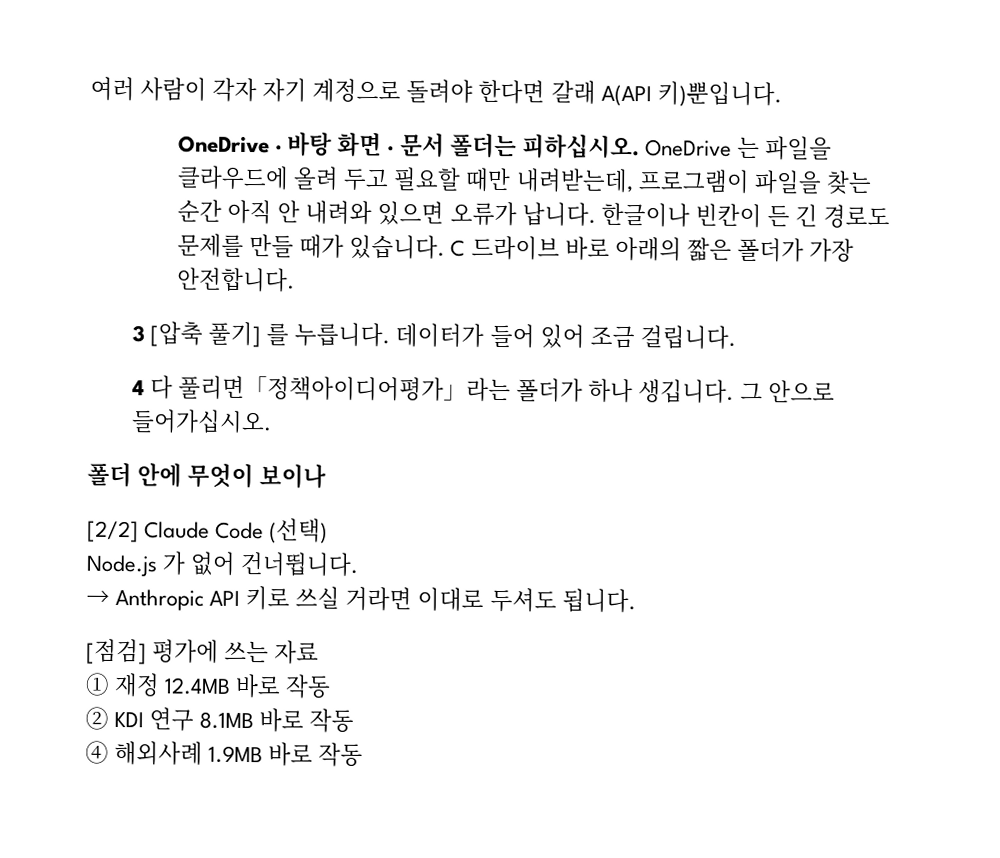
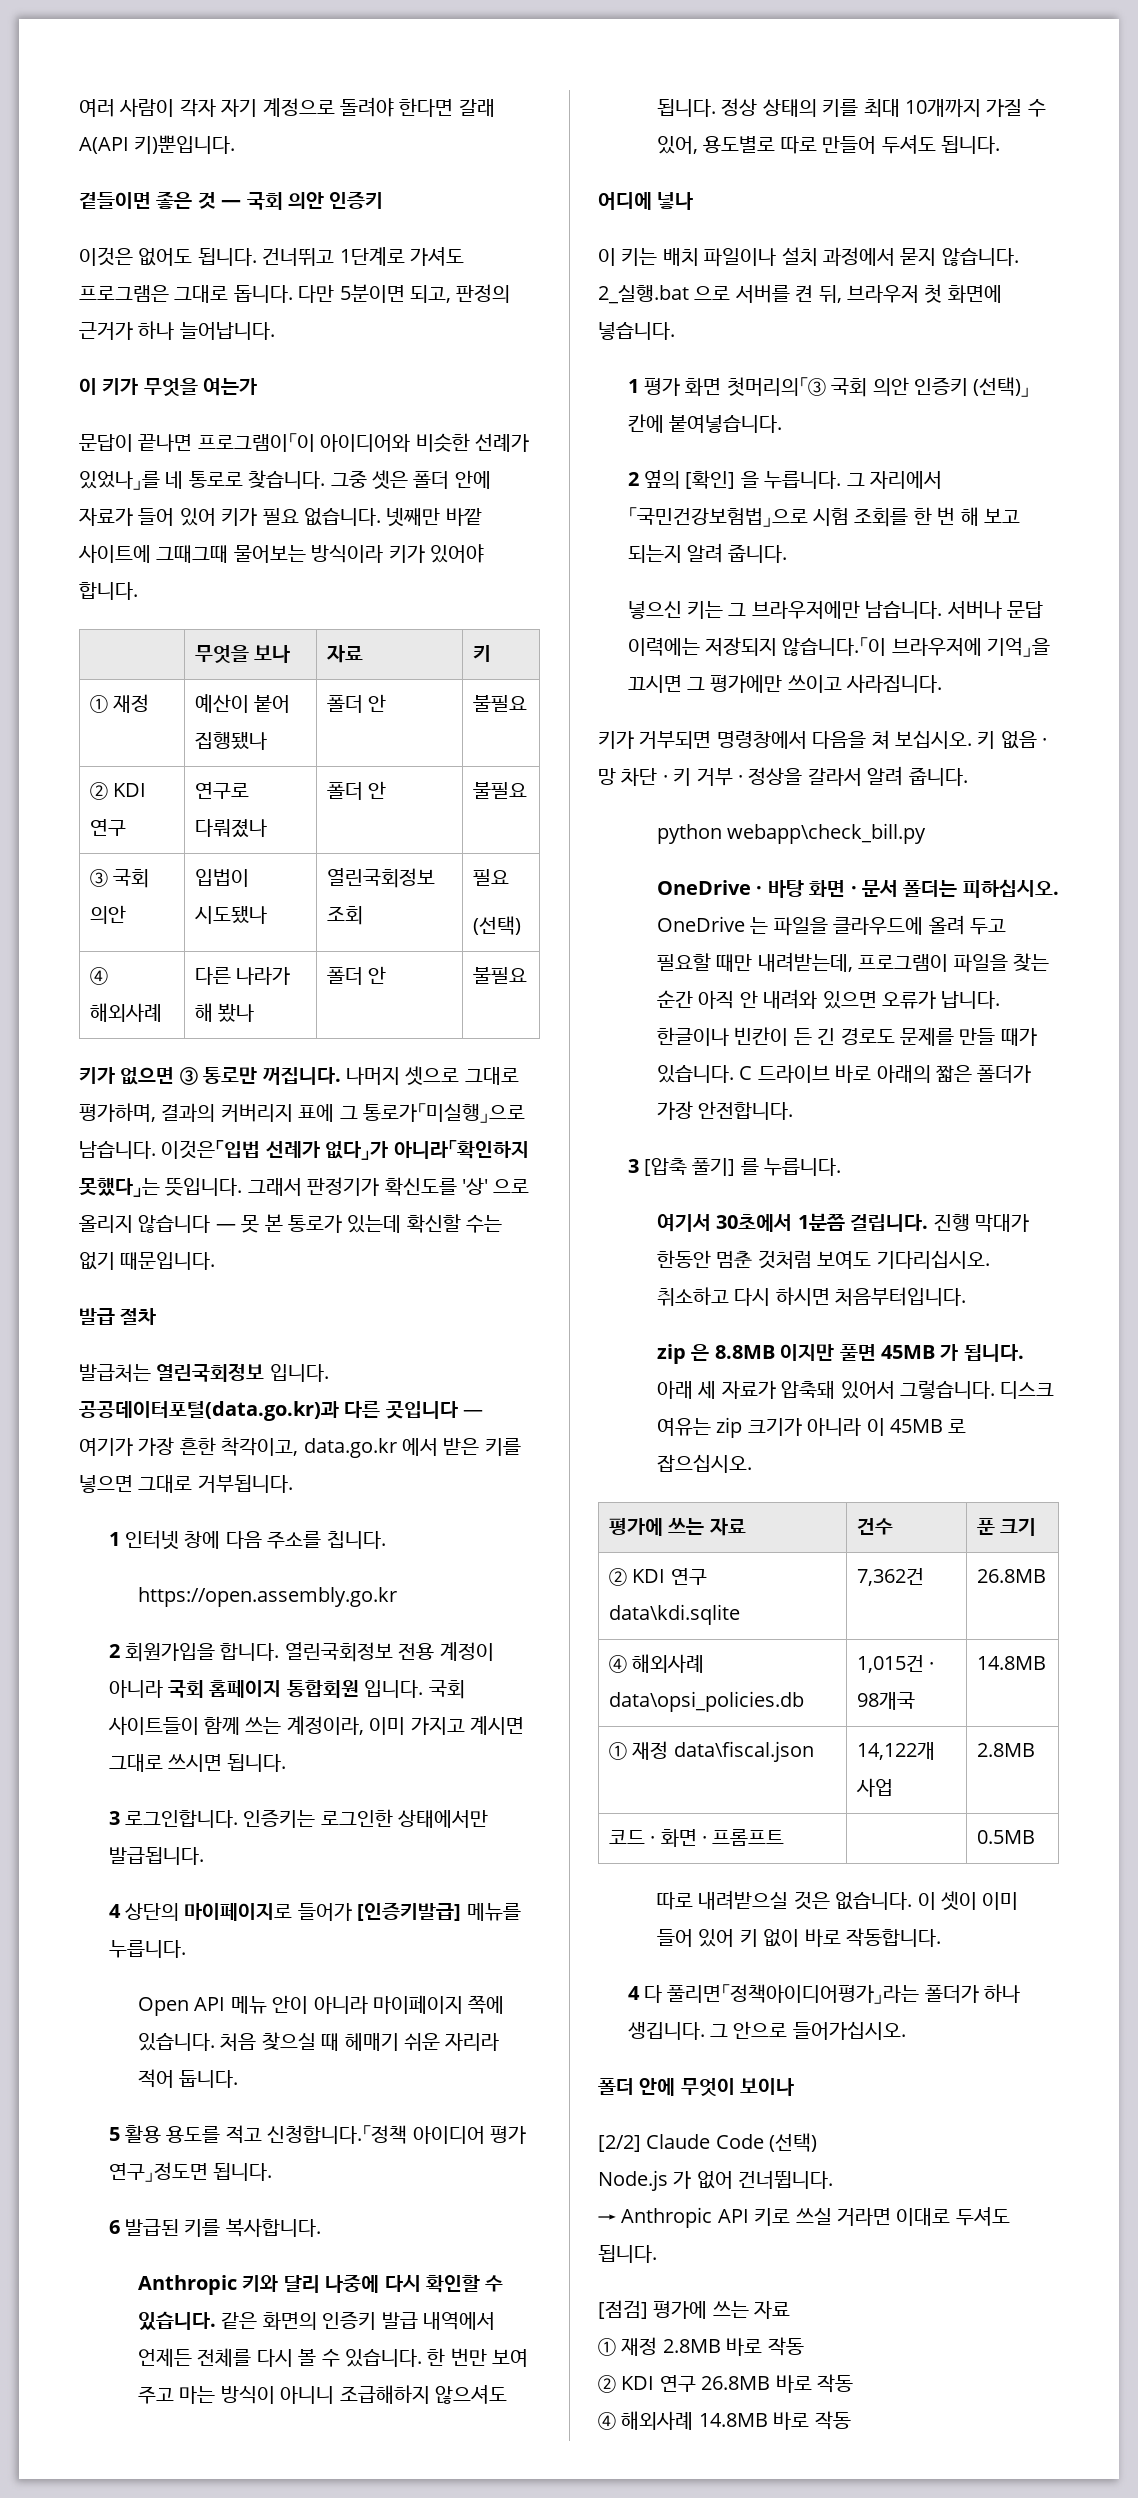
(782, 94) none -> [79,191,384,210] [79,247,464,266] [79,284,511,303] [79,321,275,340] [79,378,258,396] [79,433,529,452] [79,470,491,490] [79,508,482,527] [78,544,484,563] [79,582,138,600] [194,645,291,663] [325,645,363,663] [472,645,491,662] [89,694,150,713] [194,694,291,713] [194,731,267,750] [326,694,387,713] [472,695,527,712] [89,782,147,800] [89,819,126,836] [194,782,249,799] [194,819,267,838] [326,781,387,800] [472,782,527,799] [89,869,150,888] [89,905,126,924] [194,869,249,887] [194,906,267,924] [326,868,435,888] [326,906,363,925] [472,869,509,886] [472,916,521,935] [89,967,108,985] [89,1003,162,1022] [194,967,291,985] [194,1003,255,1022] [326,966,387,985] [472,967,527,984] [79,1066,519,1086] [79,1103,525,1123] [79,1140,529,1160] [79,1177,530,1197] [79,1214,503,1233] [79,1252,216,1270] [79,1308,157,1325] [79,1363,329,1382] [79,1401,484,1421] [79,1437,521,1458] [79,1475,293,1493] [108,1530,386,1550] [138,1587,398,1607] [108,1642,494,1662] [108,1680,465,1699] [107,1716,524,1735] [108,1754,287,1772] [108,1809,489,1828] [108,1847,204,1865] [108,1902,521,1921] [108,1940,186,1958] [138,1995,505,2016] [138,2032,500,2051] [138,2069,239,2088] [108,2125,526,2144] [108,2162,272,2182] [108,2218,321,2237] [138,2274,504,2295] [138,2311,496,2330] [138,2348,529,2367] [138,2385,508,2404] [657,98,1046,117] [657,135,1001,154] [598,192,694,210] [598,247,1019,267] [598,284,1002,304] [598,322,675,340] [627,377,1031,397] [627,414,782,433] [627,469,942,489] [627,507,1020,527] [627,543,788,563] [627,601,1043,619] [627,637,1051,657] [627,674,943,693] [598,730,1048,749] [598,766,968,786] [657,823,927,844] // 곁들이면 좋은 것 — 국회 의안 인증키 // 이것은 없어도 됩니다. 건너뛰고 1단계로 가셔도 프로그램은 그대로 돕니다. 다만 5분이면 되고, 판정의 근거가 하나 늘어납니다. // 이 키가 무엇을 여는가 // 문답이 끝나면 프로그램이「이 아이디어와 비슷한 선례가 있었나」를 네 통로로 찾습니다. 그중 셋은 폴더 안에 자료가 들어 있어 키가 필요 없습니다. 넷째만 바깥 사이트에 그때그때 물어보는 방식이라 키가 있어야 합니다. // | 무엇을 보나 | 자료 | 키 // ① 재정 | 예산이 붙어 집행됐나 | 폴더 안 | 불필요 // ② KDI 연구 | 연구로 다뤄졌나 | 폴더 안 | 불필요 // ③ 국회 의안 | 입법이 시도됐나 | 열린국회정보 조회 | 필요 // (선택) // ④ 해외사례 | 다른 나라가 해 봤나 | 폴더 안 | 불필요 // 키가 없으면 ③ 통로만 꺼집니다. 나머지 셋으로 그대로 평가하며, 결과의 커버리지 표에 그 통로가「미실행」으로 남습니다. 이것은「입법 선례가 없다」가 아니라「확인하지 못했다」는 뜻입니다. 그래서 판정기가 확신도를 '상' 으로 올리지 않습니다 — 못 본 통로가 있는데 확신할 수는 없기 때문입니다. // 발급 절차 // 발급처는 열린국회정보 입니다. 공공데이터포털(data.go.kr)과 다른 곳입니다 — 여기가 가장 흔한 착각이고, data.go.kr 에서 받은 키를 넣으면 그대로 거부됩니다. // 1 인터넷 창에 다음 주소를 칩니다. // https://open.assembly.go.kr // 2 회원가입을 합니다. 열린국회정보 전용 계정이 아니라 국회 홈페이지 통합회원 입니다. 국회 사이트들이 함께 쓰는 계정이라, 이미 가지고 계시면 그대로 쓰시면 됩니다. // 3 로그인합니다. 인증키는 로그인한 상태에서만 발급됩니다. // 4 상단의 마이페이지로 들어가 [인증키발급] 메뉴를 누릅니다. // Open API 메뉴 안이 아니라 마이페이지 쪽에 있습니다. 처음 찾으실 때 헤매기 쉬운 자리라 적어 둡니다. // 5 활용 용도를 적고 신청합니다.「정책 아이디어 평가 연구」정도면 됩니다. // 6 발급된 키를 복사합니다. // Anthropic 키와 달리 나중에 다시 확인할 수 있습니다. 같은 화면의 인증키 발급 내역에서 언제든 전체를 다시 볼 수 있습니다. 한 번만 보여 주고 마는 방식이 아니니 조급해하지 않으셔도 됩니다. 정상 상태의 키를 최대 10개까지 가질 수 있어, 용도별로 따로 만들어 두셔도 됩니다. // 어디에 넣나 // 이 키는 배치 파일이나 설치 과정에서 묻지 않습니다. 2_실행.bat 으로 서버를 켠 뒤, 브라우저 첫 화면에 넣습니다. // 1 평가 화면 첫머리의「③ 국회 의안 인증키 (선택)」칸에 붙여넣습니다. // 2 옆의 [확인] 을 누릅니다. 그 자리에서「국민건강보험법」으로 시험 조회를 한 번 해 보고 되는지 알려 줍니다. // 넣으신 키는 그 브라우저에만 남습니다. 서버나 문답 이력에는 저장되지 않습니다.「이 브라우저에 기억」을 끄시면 그 평가에만 쓰이고 사라집니다. // 키가 거부되면 명령창에서 다음을 쳐 보십시오. 키 없음 · 망 차단 · 키 거부 · 정상을 갈라서 알려 줍니다. // python webapp\check_bill.py
[395,323,736,350] 데이터가 들어 있어 조금 걸립니다. -> [657,1213,1030,1232] [657,1250,990,1269] [657,1287,967,1306] [657,1344,1024,1364] [657,1380,1055,1399] [657,1417,967,1438] [657,1454,753,1473] [608,1518,746,1536] [856,1518,893,1535] [976,1518,1037,1536] [608,1568,707,1586] [608,1604,740,1625] [856,1568,924,1586] [976,1569,1046,1583] [608,1654,705,1673] [608,1691,804,1712] [856,1655,935,1673] [856,1692,915,1710] [976,1656,1046,1670] [608,1741,814,1762] [856,1742,935,1760] [855,1778,893,1797] [976,1743,1035,1757] [608,1829,785,1847] [976,1830,1035,1844] [657,1890,1019,1910] [657,1928,942,1947] // 여기서 30초에서 1분쯤 걸립니다. 진행 막대가 한동안 멈춘 것처럼 보여도 기다리십시오. 취소하고 다시 하시면 처음부터입니다. // zip 은 8.8MB 이지만 풀면 45MB 가 됩니다. 아래 세 자료가 압축돼 있어서 그렇습니다. 디스크 여유는 zip 크기가 아니라 이 45MB 로 잡으십시오. // 평가에 쓰는 자료 | 건수 | 푼 크기 // ② KDI 연구 data\kdi.sqlite | 7,362건 | 26.8MB // ④ 해외사례 data\opsi_policies.db | 1,015건 · 98개국 | 14.8MB // ① 재정 data\fiscal.json | 14,122개 사업 | 2.8MB // 코드 · 화면 · 프롬프트 | | 0.5MB // 따로 내려받으실 것은 없습니다. 이 셋이 이미 들어 있어 키 없이 바로 작동합니다.
[164,677,232,695] 12.4MB -> [662,2339,721,2353] 2.8MB
[199,711,255,730] 8.1MB -> [701,2376,771,2390] 26.8MB
[208,745,264,764] 1.9MB -> [698,2413,768,2427] 14.8MB

